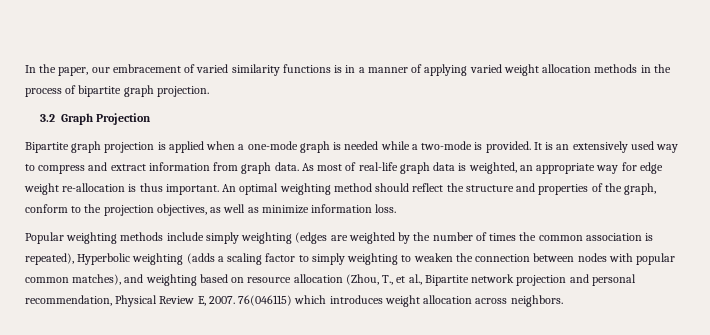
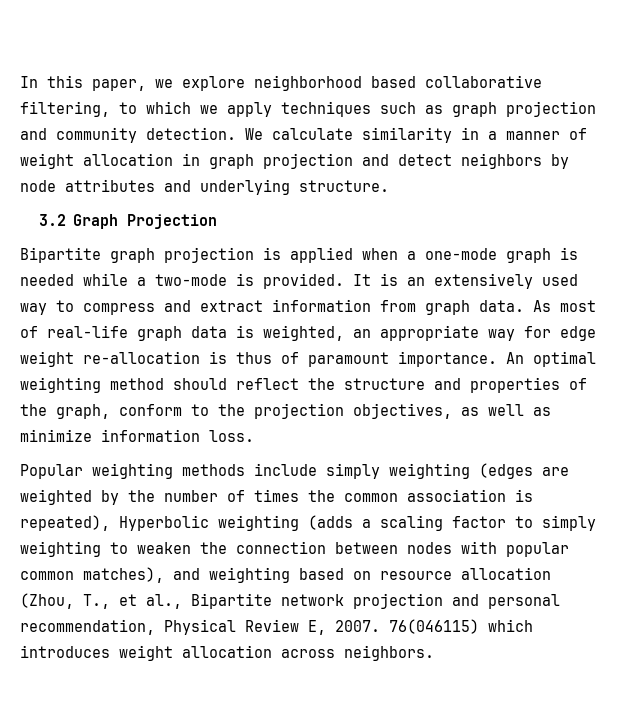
[39,64,671,76] [25,85,209,97] the paper, our embracement of varied similarity functions is in a manner of applying varied weight allocation methods in the process of bipartite graph projection. -> [47,75,542,91] [20,101,596,117] [20,127,587,143] [20,153,569,169] [20,179,389,195] this paper, we explore neighborhood based collaborative filtering, to which we apply techniques such as graph projection and community detection. We calculate similarity in a manner of weight allocation in graph projection and detect neighbors by node attributes and underlying structure.
[165,184,219,195] important. -> [281,351,497,367] of paramount importance.

